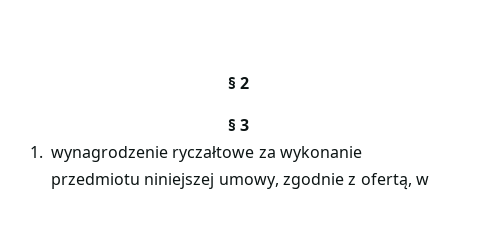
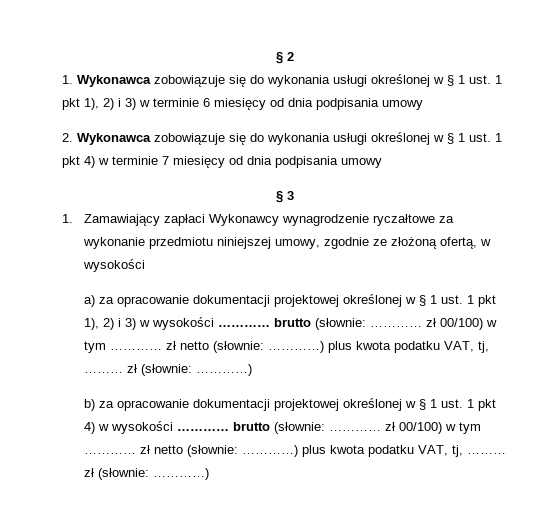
(250, 83) none -> [62,74,502,87] [62,98,423,110] [62,132,502,145] [62,156,382,168] // 1. Wykonawca zobowiązuje się do wykonania usługi określonej w § 1 ust. 1 pkt 1), 2) i 3) w terminie 6 miesięcy od dnia podpisania umowy // 2. Wykonawca zobowiązuje się do wykonania usługi określonej w § 1 ust. 1 pkt 4) w terminie 7 miesięcy od dnia podpisania umowy
(43, 152) none -> [84,214,280,226] Zamawiający zapłaci Wykonawcy
[348,173,429,190] z ofertą, w -> [373,237,492,249] [83,259,146,272] [84,294,497,307] [84,317,498,330] [84,341,490,353] [84,364,253,376] [84,398,497,411] [84,421,482,434] [84,445,507,457] [84,468,210,480] ze złożoną ofertą, w wysokości // a) za opracowanie dokumentacji projektowej określonej w § 1 ust. 1 pkt 1), 2) i 3) w wysokości ………… brutto (słownie: ………… zł 00/100) w tym ………… zł netto (słownie: …………) plus kwota podatku VAT, tj, ……… zł (słownie: …………) // b) za opracowanie dokumentacji projektowej określonej w § 1 ust. 1 pkt 4) w wysokości ………… brutto (słownie: ………… zł 00/100) w tym ………… zł netto (słownie: …………) plus kwota podatku VAT, tj, ……… zł (słownie: …………)

